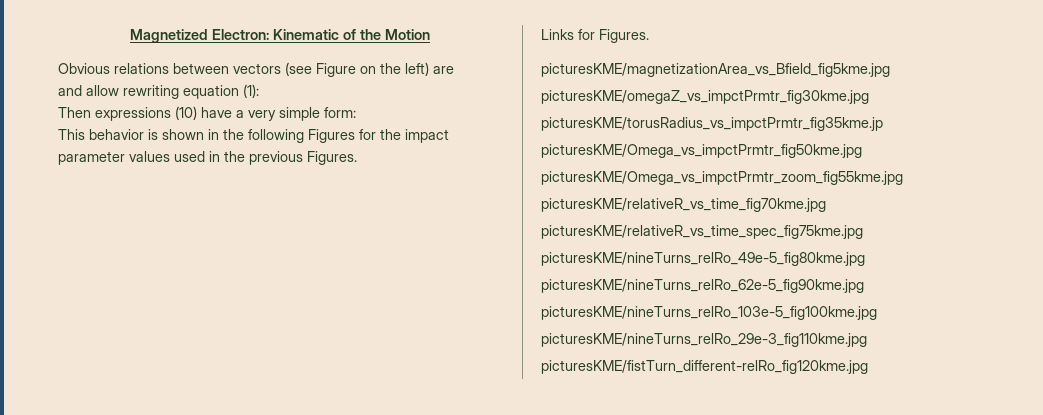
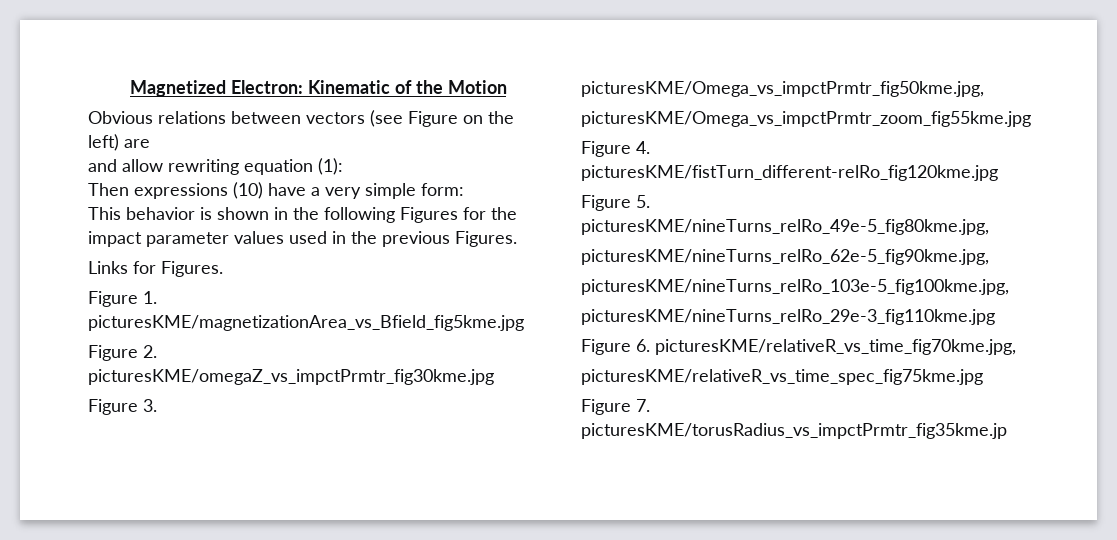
(649, 36) none -> [88,291,157,307] Figure 1.
(890, 70) none -> [88,345,157,361] Figure 2.
[541,117,883,131] [541,144,862,158] [541,171,903,185] [541,198,826,212] [541,225,863,239] [541,252,865,266] [541,279,864,293] [541,306,877,320] [541,333,867,347] [541,360,868,374] picturesKME/torusRadius_vs_impctPrmtr_fig35kme.jp // picturesKME/Omega_vs_impctPrmtr_fig50kme.jpg // picturesKME/Omega_vs_impctPrmtr_zoom_fig55kme.jpg // picturesKME/relativeR_vs_time_fig70kme.jpg // picturesKME/relativeR_vs_time_spec_fig75kme.jpg // picturesKME/nineTurns_relRo_49e-5_fig80kme.jpg // picturesKME/nineTurns_relRo_62e-5_fig90kme.jpg // picturesKME/nineTurns_relRo_103e-5_fig100kme.jpg // picturesKME/nineTurns_relRo_29e-3_fig110kme.jpg // picturesKME/fistTurn_different-relRo_fig120kme.jpg -> [88,399,157,415] [581,81,984,97] [581,111,1031,127] [581,141,650,157] [581,165,998,181] [581,195,650,211] [581,219,989,235] [581,249,989,265] [581,279,1009,295] [581,309,995,325] [581,339,1016,355] [581,369,983,385] [581,399,650,415] [581,423,1007,439] Figure 3. picturesKME/Omega_vs_impctPrmtr_fig50kme.jpg, // picturesKME/Omega_vs_impctPrmtr_zoom_fig55kme.jpg // Figure 4. picturesKME/fistTurn_different-relRo_fig120kme.jpg // Figure 5. picturesKME/nineTurns_relRo_49e-5_fig80kme.jpg, // picturesKME/nineTurns_relRo_62e-5_fig90kme.jpg, // picturesKME/nineTurns_relRo_103e-5_fig100kme.jpg, // picturesKME/nineTurns_relRo_29e-3_fig110kme.jpg // Figure 6. picturesKME/relativeR_vs_time_fig70kme.jpg, // picturesKME/relativeR_vs_time_spec_fig75kme.jpg // Figure 7. picturesKME/torusRadius_vs_impctPrmtr_fig35kme.jp

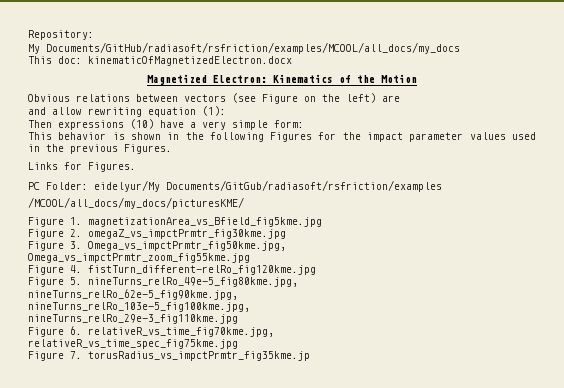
(129, 88) none -> [28,30,94,40] [28,42,460,54] [28,56,292,66] Repository: // My Documents/GitHub/radiasoft/rsfriction/examples/MCOOL/all_docs/my_docs // This doc: kinematicOfMagnetizedElectron.docx //
[307,80,390,94] Kinematic -> [273,74,333,83] Kinematics
(223, 269) none -> [28,180,442,192] [28,197,244,209] // PC Folder: eidelyur/My Documents/GitGub/radiasoft/rsfriction/examples // /MCOOL/all_docs/my_docs/picturesKME/
[88,315,524,331] picturesKME/magnetizationArea_vs_Bfield_fig5kme.jpg -> [88,217,322,227] magnetizationArea_vs_Bfield_fig5kme.jpg
[88,369,494,385] picturesKME/omegaZ_vs_impctPrmtr_fig30kme.jpg -> [88,229,286,239] omegaZ_vs_impctPrmtr_fig30kme.jpg
[581,81,984,97] [581,111,1031,127] picturesKME/Omega_vs_impctPrmtr_fig50kme.jpg, // picturesKME/Omega_vs_impctPrmtr_zoom_fig55kme.jpg -> [88,241,286,251] [28,253,250,263] Omega_vs_impctPrmtr_fig50kme.jpg, // Omega_vs_impctPrmtr_zoom_fig55kme.jpg
[581,165,998,181] picturesKME/fistTurn_different-relRo_fig120kme.jpg -> [88,265,316,275] fistTurn_different-relRo_fig120kme.jpg
[581,219,989,235] [581,249,989,265] [581,279,1009,295] [581,309,995,325] picturesKME/nineTurns_relRo_49e-5_fig80kme.jpg, // picturesKME/nineTurns_relRo_62e-5_fig90kme.jpg, // picturesKME/nineTurns_relRo_103e-5_fig100kme.jpg, // picturesKME/nineTurns_relRo_29e-3_fig110kme.jpg -> [88,277,298,287] [28,289,238,300] [28,302,250,312] [28,314,238,324] nineTurns_relRo_49e-5_fig80kme.jpg, // nineTurns_relRo_62e-5_fig90kme.jpg, // nineTurns_relRo_103e-5_fig100kme.jpg, // nineTurns_relRo_29e-3_fig110kme.jpg
[655,339,1016,355] [581,369,983,385] picturesKME/relativeR_vs_time_fig70kme.jpg, // picturesKME/relativeR_vs_time_spec_fig75kme.jpg -> [88,327,274,337] [28,339,238,349] relativeR_vs_time_fig70kme.jpg, // relativeR_vs_time_spec_fig75kme.jpg
[581,423,1007,439] picturesKME/torusRadius_vs_impctPrmtr_fig35kme.jp -> [88,351,310,361] torusRadius_vs_impctPrmtr_fig35kme.jp

